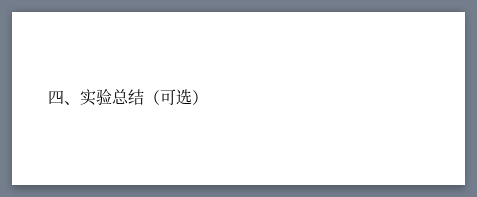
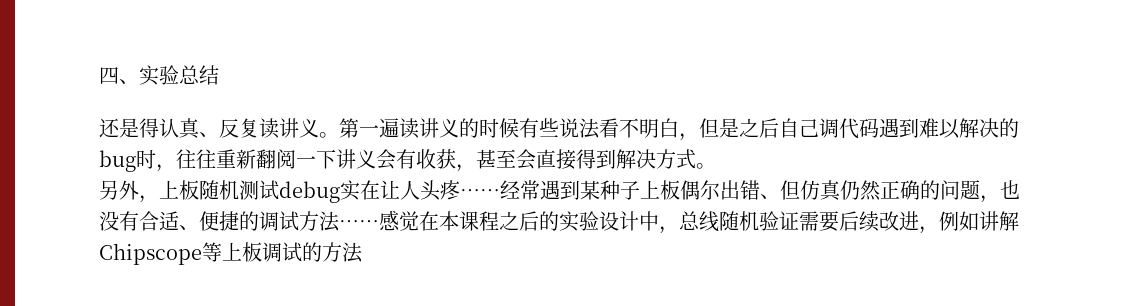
[144,89,208,105] （可选） -> [99,118,1019,141] [99,149,716,172] [99,180,1020,203] [99,210,1019,234] [99,242,363,265] // 还是得认真、反复读讲义。第一遍读讲义的时候有些说法看不明白，但是之后自己调代码遇到难以解决的bug时，往往重新翻阅一下讲义会有收获，甚至会直接得到解决方式。 // 另外，上板随机测试debug实在让人头疼……经常遇到某种子上板偶尔出错、但仿真仍然正确的问题，也没有合适、便捷的调试方法……感觉在本课程之后的实验设计中，总线随机验证需要后续改进，例如讲解Chipscope等上板调试的方法

